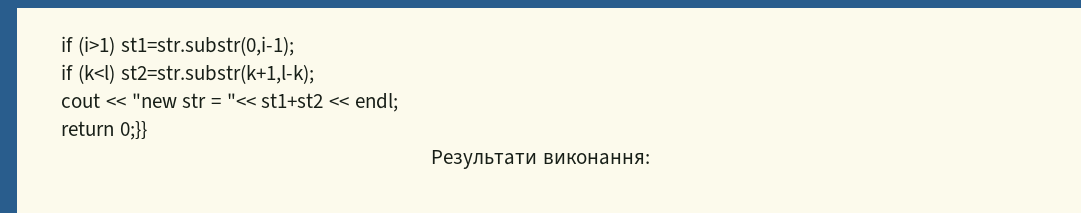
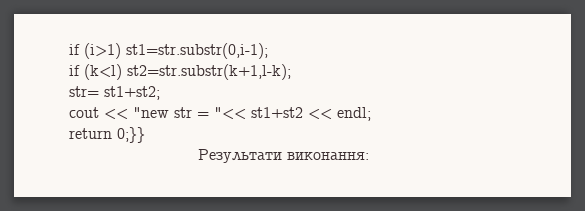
(314, 74) none -> [68,86,160,100] // str= st1+st2;

